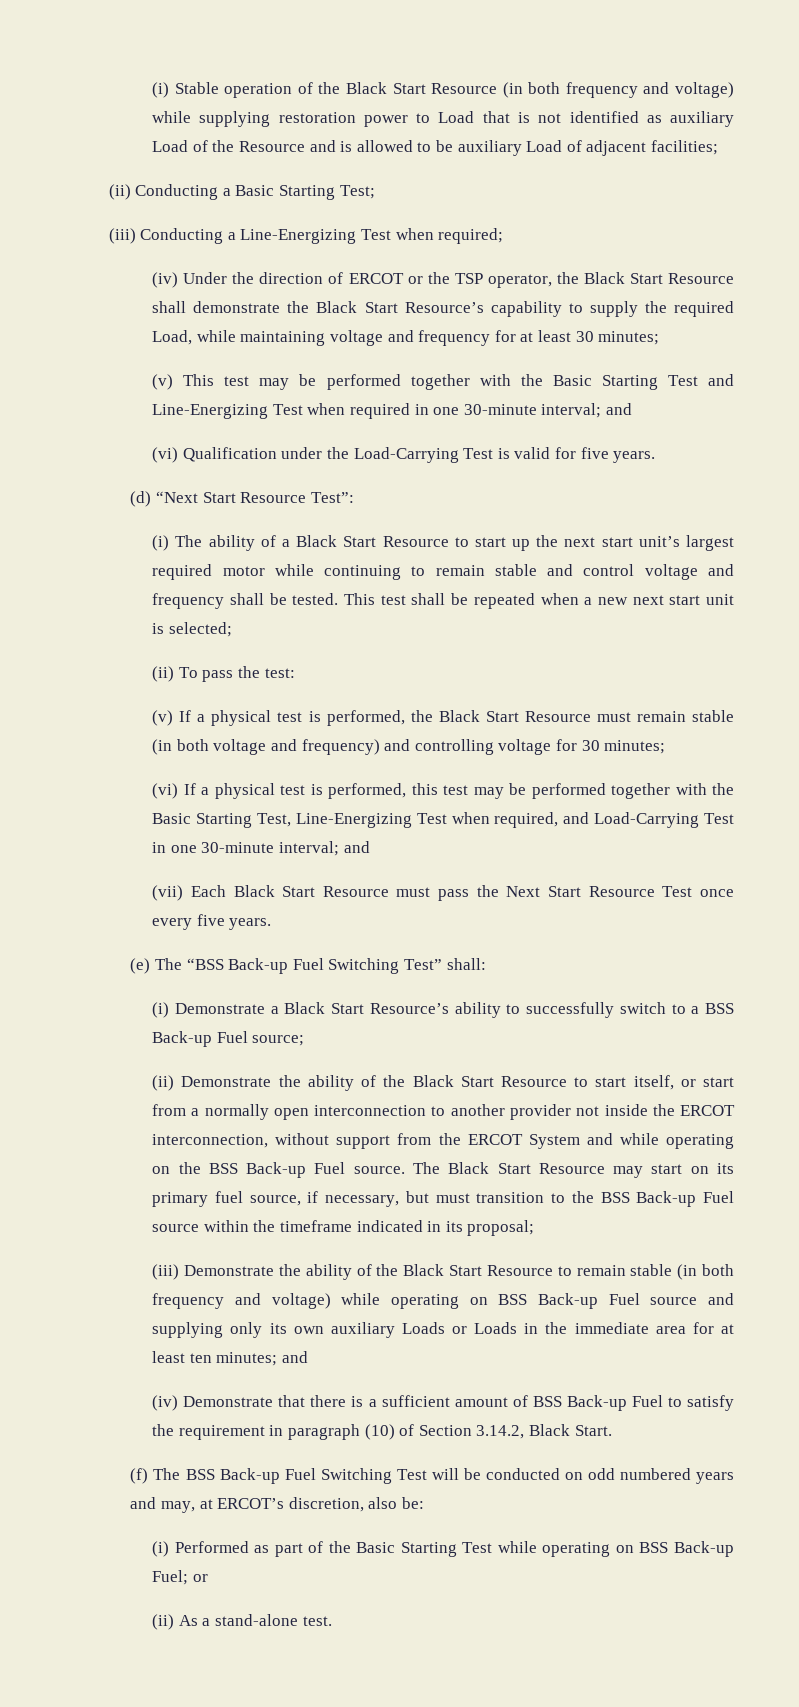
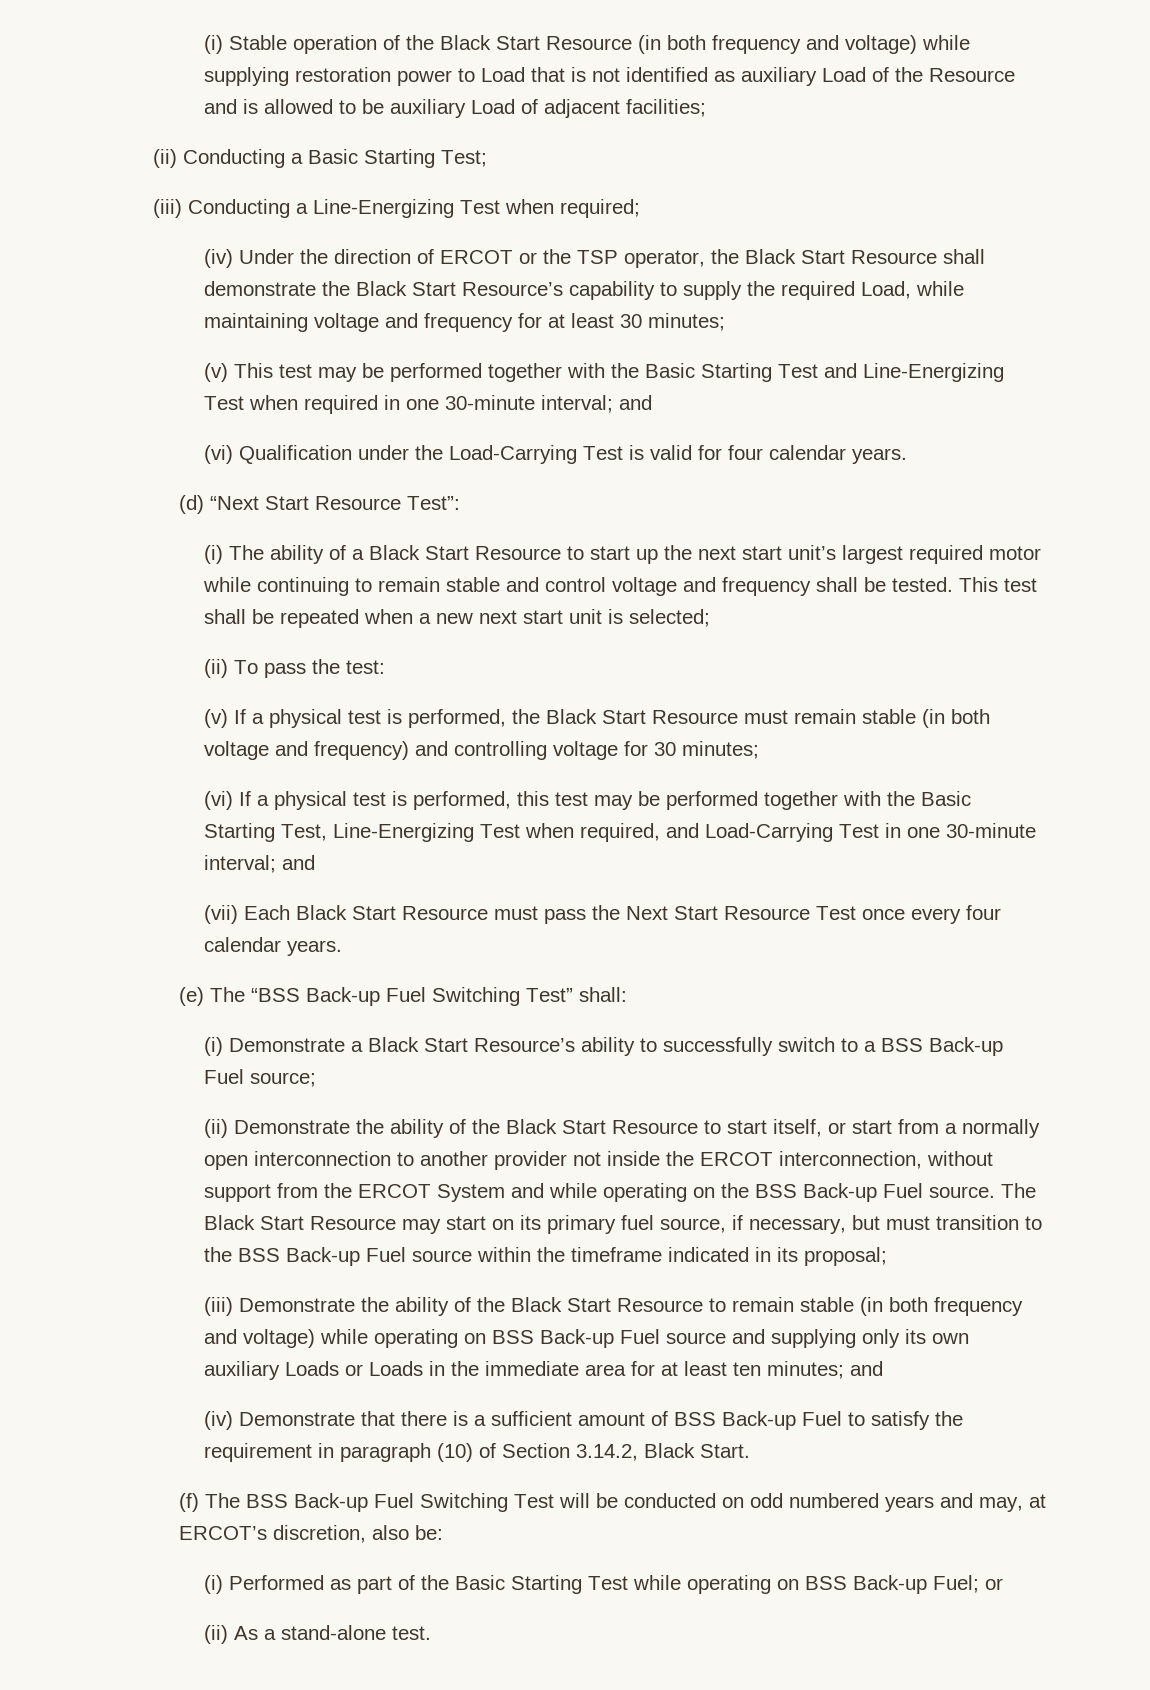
[580,447,609,459] five -> [727,445,846,460] four calendar
[196,914,225,926] five -> [965,905,1001,920] [203,937,281,952] four calendar

